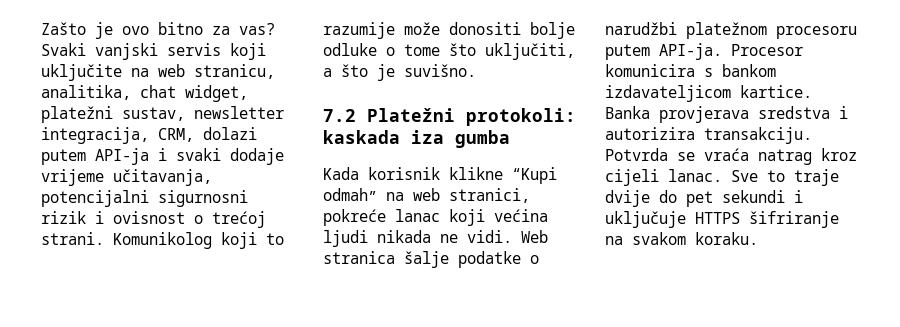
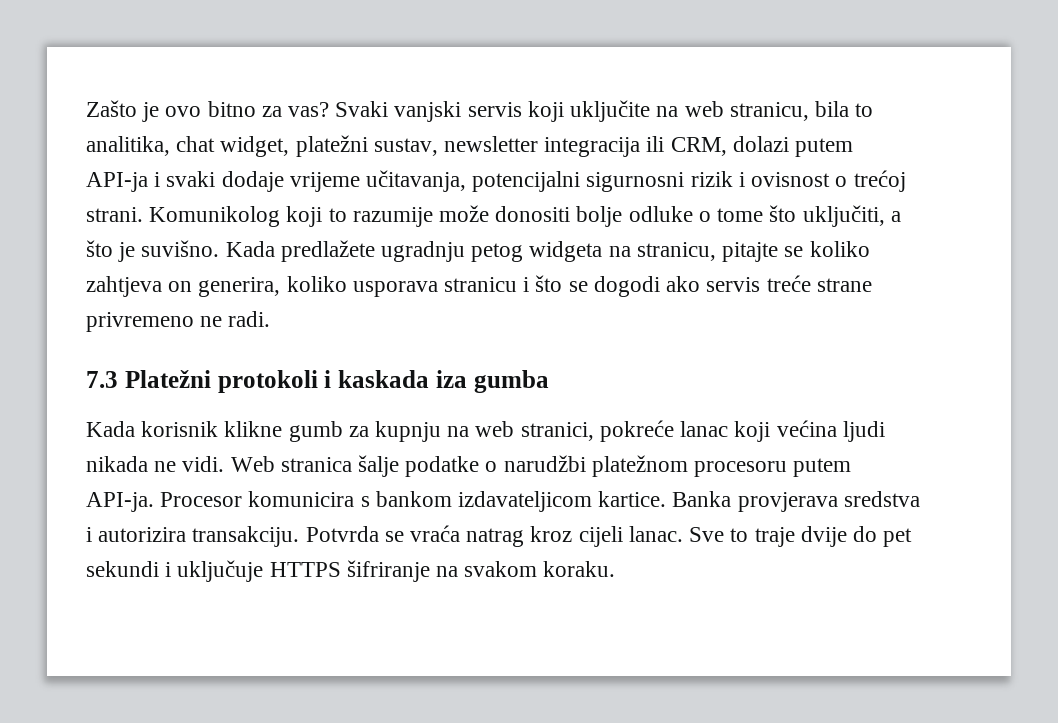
(275, 71) none -> [814,101,874,117] bila to
[41,127,149,144] integracija, -> [544,136,665,157] integracija ili
[323,108,576,126] // 7.2 Platežni protokoli: -> [225,240,870,262] [86,275,872,297] [86,311,271,332] [86,370,332,393] Kada predlažete ugradnju petog widgeta na stranicu, pitajte se koliko zahtjeva on generira, koliko usporava stranicu i što se dogodi ako servis treće strane privremeno ne radi. // 7.3 Platežni protokoli i
[512,167,557,184] [323,188,377,201] “Kupi odmah” -> [288,421,442,442] gumb za kupnju

